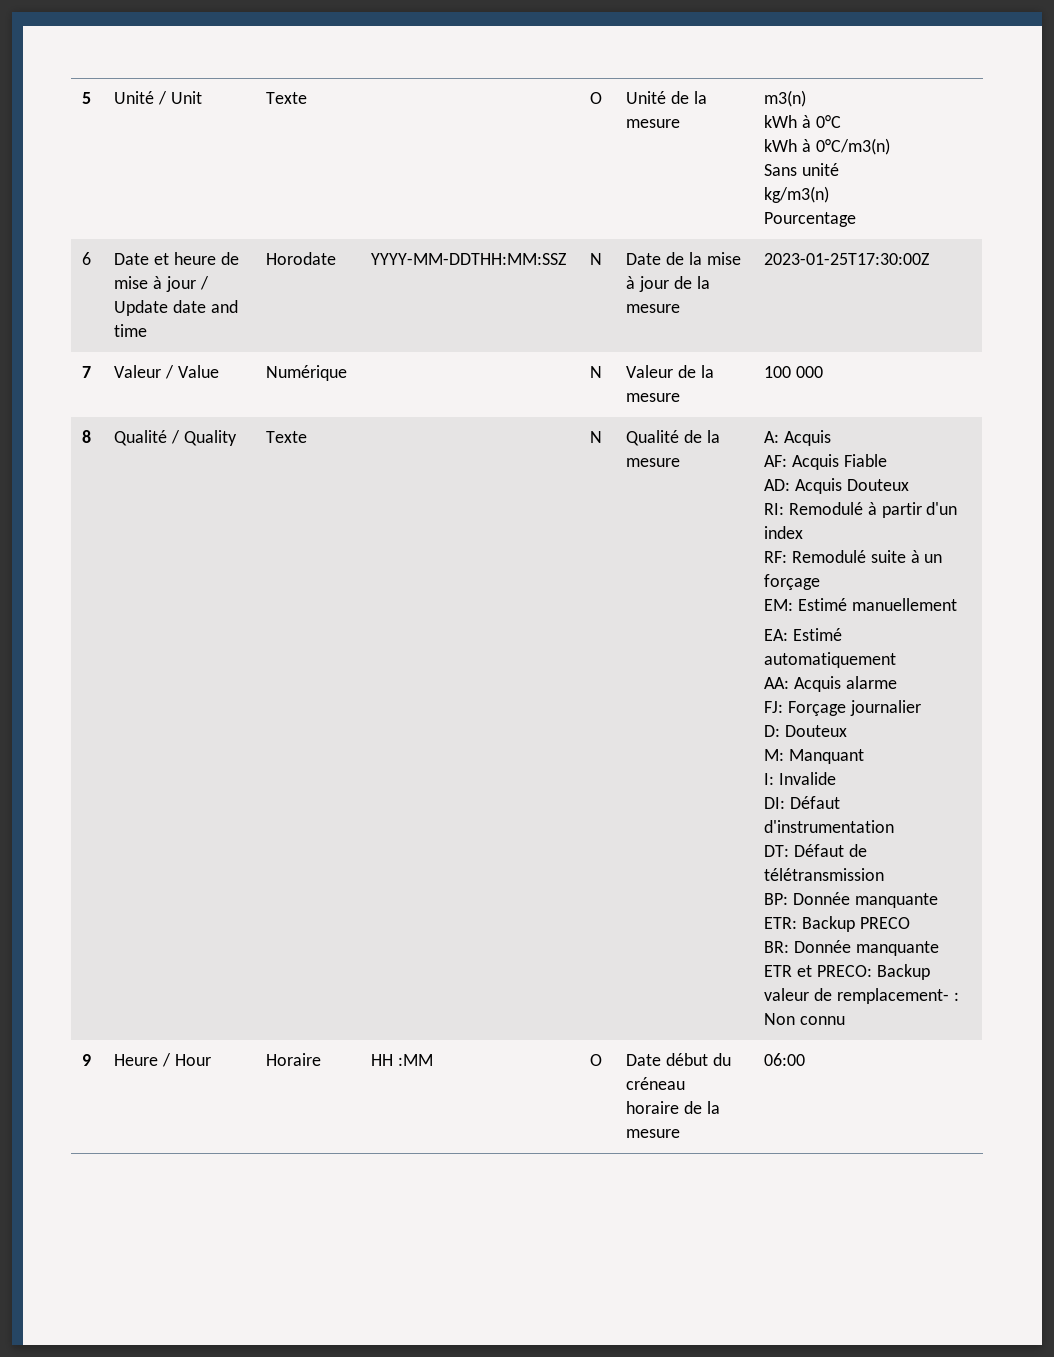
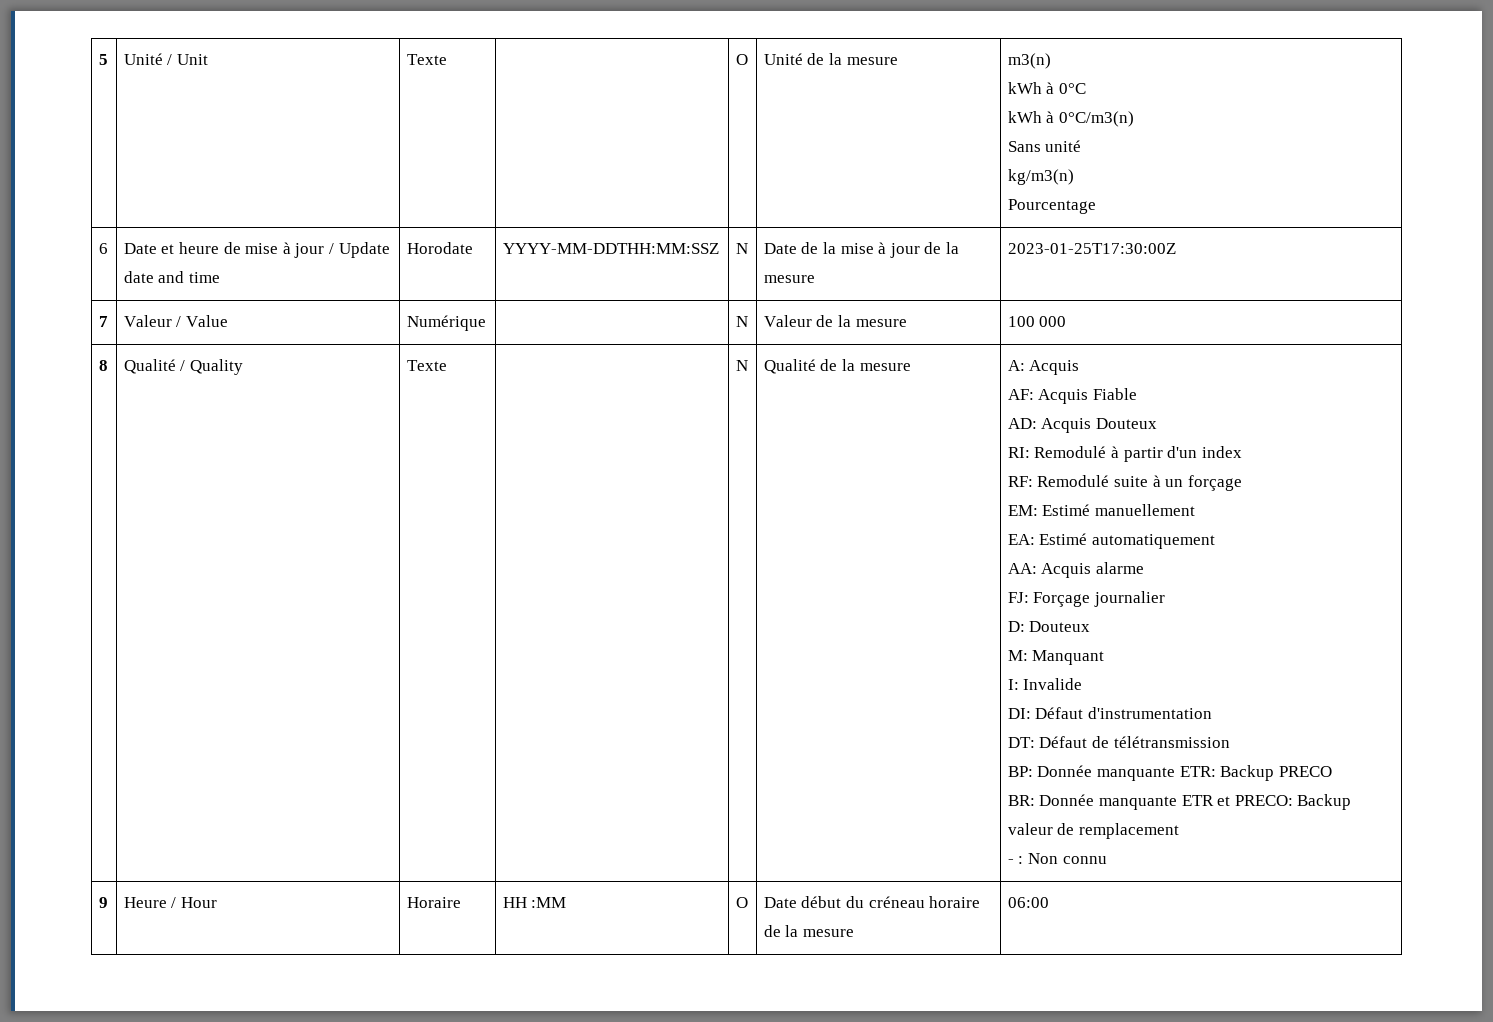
[836,988,949,1004] remplacement- -> [1079,823,1180,839] [1007,859,1014,864] remplacement // -

